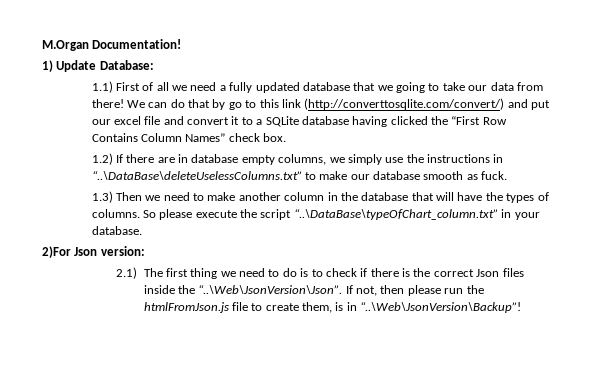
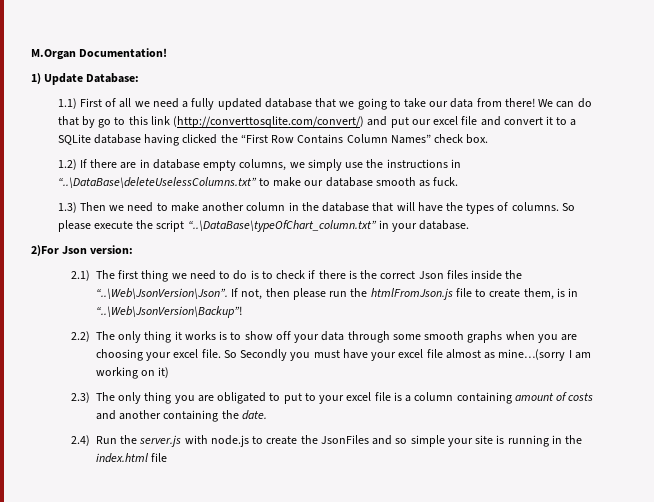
(522, 307) none -> [70,331,577,343] [95,349,591,361] [95,367,170,379] [70,392,594,404] [95,410,267,422] [70,435,582,447] [95,453,168,463] // 2.2) The only thing it works is to show off your data through some smooth graphs when you are choosing your excel file. So Secondly you must have your excel file almost as mine…(sorry I am working on it) // 2.3) The only thing you are obligated to put to your excel file is a column containing amount of costs and another containing the date. // 2.4) Run the server.js with node.js to create the JsonFiles and so simple your site is running in the index.html file

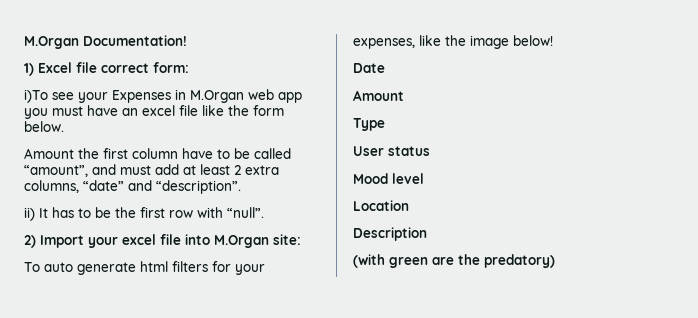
[44,73,140,85] [57,98,592,110] [57,116,577,128] [57,134,489,146] [57,159,461,171] [57,177,459,188] [57,202,575,214] [57,220,470,232] [31,245,134,256] [70,270,523,282] [95,288,579,300] [95,306,242,318] [70,331,577,343] [95,349,591,361] [95,367,170,379] [70,392,594,404] [95,410,267,422] [70,435,582,447] [95,453,168,463] Update Database: // 1.1) First of all we need a fully updated database that we going to take our data from there! We can do that by go to this link (http://converttosqlite.com/convert/) and put our excel file and convert it to a SQLite database having clicked the “First Row Contains Column Names” check box. // 1.2) If there are in database empty columns, we simply use the instructions in “..\DataBase\deleteUselessColumns.txt” to make our database smooth as fuck. // 1.3) Then we need to make another column in the database that will have the types of columns. So please execute the script “..\DataBase\typeOfChart_column.txt” in your database. // 2)For Json version: // 2.1) The first thing we need to do is to check if there is the correct Json files inside the “..\Web\JsonVersion\Json”. If not, then please run the htmlFromJson.js file to create them, is in “..\Web\JsonVersion\Backup”! // 2.2) The only thing it works is to show off your data through some smooth graphs when you are choosing your excel file. So Secondly you must have your excel file almost as mine…(sorry I am working on it) // 2.3) The only thing you are obligated to put to your excel file is a column containing amount of costs and another containing the date. // 2.4) Run the server.js with node.js to create the JsonFiles and so simple your site is running in the index.html file -> [38,62,189,73] [24,89,302,103] [24,105,284,119] [24,121,64,132] [24,148,291,159] [24,164,279,177] [24,180,241,194] [24,207,264,221] [24,234,301,248] [24,261,265,275] [353,35,553,49] [353,63,385,73] [353,90,404,101] [353,118,385,131] [353,146,430,156] [353,173,424,184] [353,200,409,211] [353,227,427,241] [353,254,555,268] Excel file correct form: // i)To see your Expenses in M.Organ web app you must have an excel file like the form below. // Amount the first column have to be called “amount”, and must add at least 2 extra columns, “date” and “description”. // ii) It has to be the first row with “null”. // 2) Import your excel file into M.Organ site: // To auto generate html filters for your expenses, like the image below! // Date // Amount // Type // User status // Mood level // Location // Description // (with green are the predatory)

